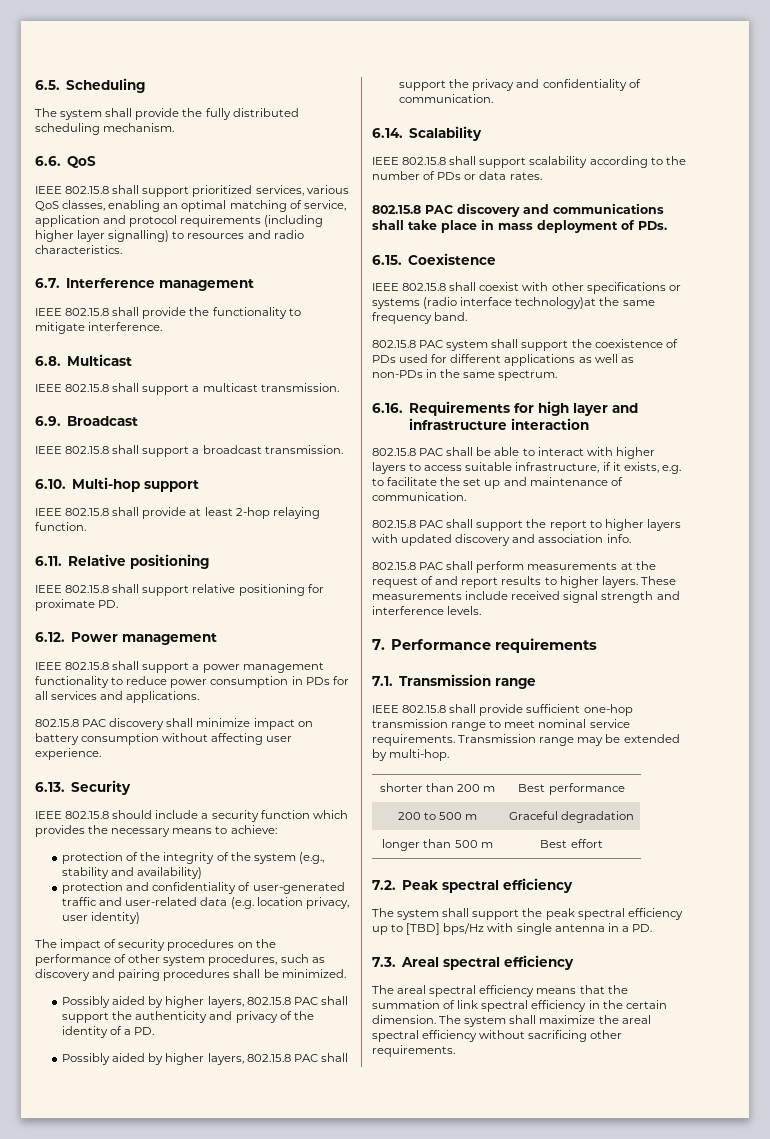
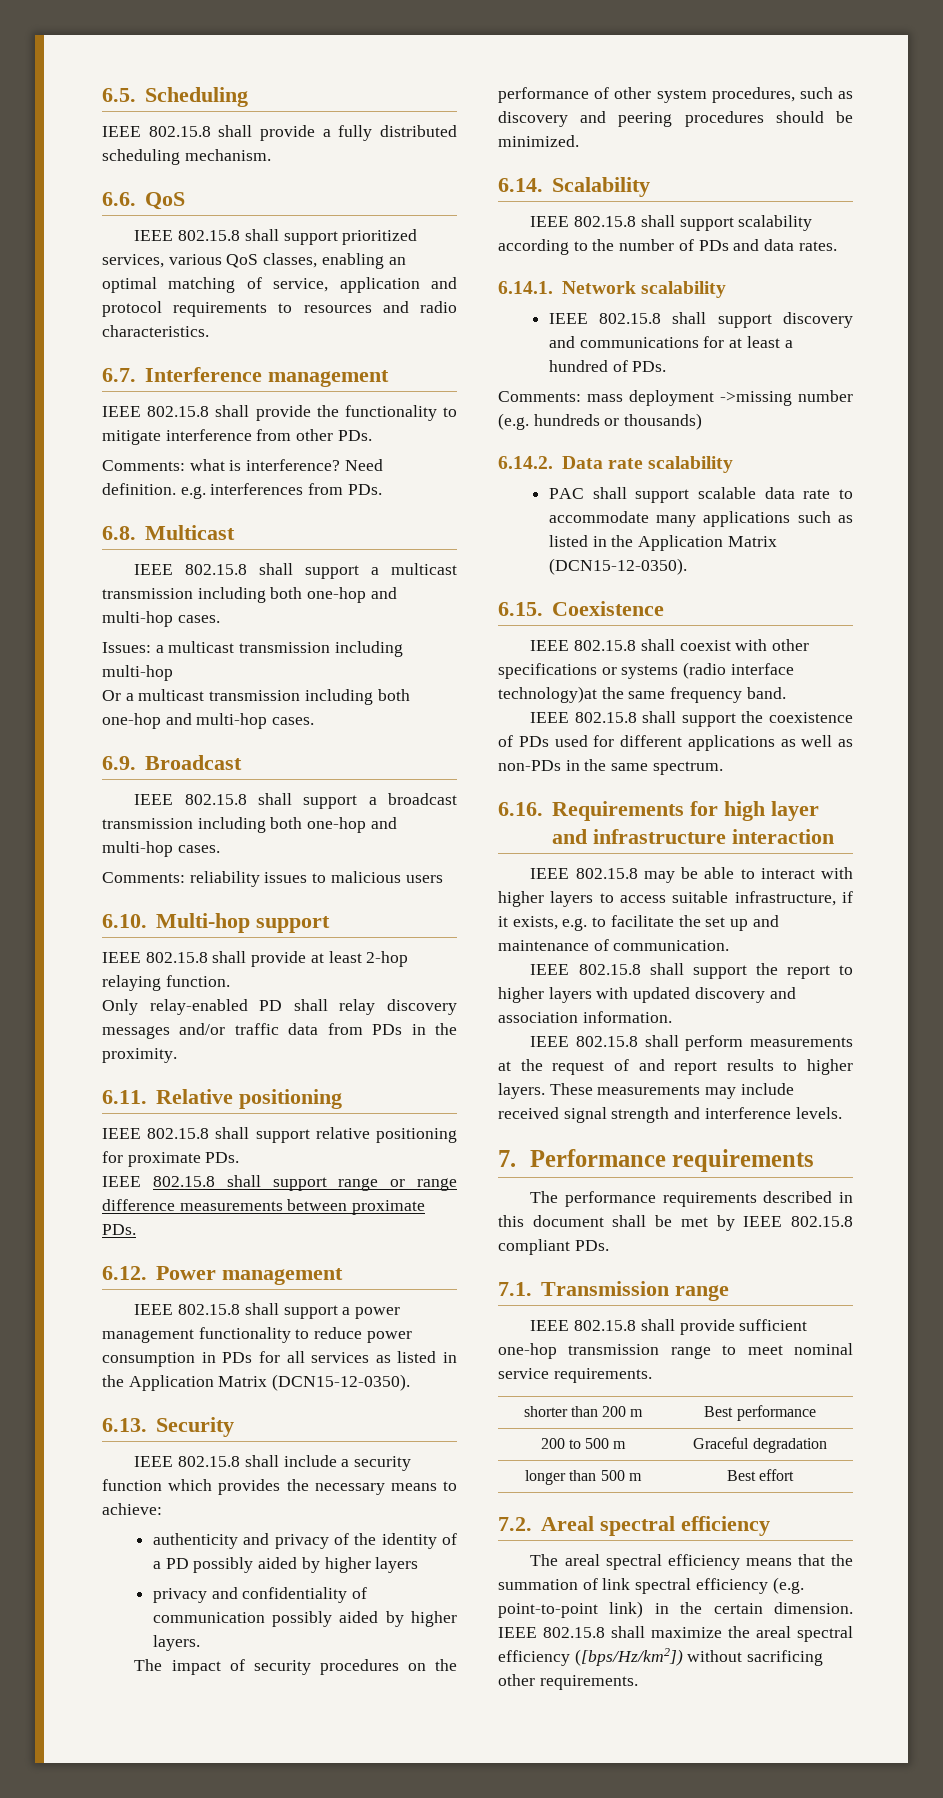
[35,108,203,120] The system shall provide the -> [102,125,331,141] IEEE 802.15.8 shall provide a
[264,215,324,227] [35,230,170,242] (including higher layer signalling) -> (268, 309) none
[88,322,163,331] interference. -> [165,429,372,441] [102,459,383,471] [102,483,382,499] interference from other PDs. // Comments: what is interference? Need definition. e.g. interferences from PDs.
[260,383,339,392] transmission. -> [102,587,397,603] [102,611,220,627] [102,641,403,657] [102,665,173,681] [102,689,410,705] [102,713,315,729] transmission including both one-hop and multi-hop cases. // Issues: a multicast transmission including multi-hop // Or a multicast transmission including both one-hop and multi-hop cases.
[264,445,343,454] transmission. -> [102,817,397,833] [102,841,220,857] [102,871,443,887] transmission including both one-hop and multi-hop cases. // Comments: reliability issues to malicious users
(86, 526) none -> [102,999,457,1015] [102,1023,458,1039] [102,1048,177,1063] // Only relay-enabled PD shall relay discovery messages and/or traffic data from PDs in the proximity.
[98,600,119,608] PD. -> [205,1152,240,1163] [102,1175,457,1191] [102,1199,426,1215] [102,1224,136,1235] PDs. // IEEE 802.15.8 shall support range or range difference measurements between proximate PDs.
[100,691,200,703] [35,718,313,730] [35,733,293,745] [35,748,101,760] and applications. // 802.15.8 PAC discovery shall minimize impact on battery consumption without affecting user experience. -> [375,1351,457,1363] [102,1374,411,1391] as listed in the Application Matrix (DCN15-12-0350).
[112,810,153,819] should -> [244,1455,279,1467] shall
[62,852,324,864] [62,867,203,879] [62,882,345,894] [62,897,349,909] [62,912,141,924] protection of the integrity of the system (e.g., stability and availability) // protection and confidentiality of user-generated traffic and user-related data (e.g. location privacy, user identity) -> [152,1533,457,1549] [152,1557,419,1573] [152,1587,368,1603] [152,1611,458,1627] [152,1635,200,1651] authenticity and privacy of the identity of a PD possibly aided by higher layers // privacy and confidentiality of communication possibly aided by higher layers.
[118,969,261,981] pairing procedures shall -> [618,111,824,127] peering procedures should
[62,996,348,1008] [62,1011,314,1023] [62,1026,155,1038] [62,1053,348,1065] [399,79,641,91] [399,94,494,103] // Possibly aided by higher layers, 802.15.8 PAC shall support the authenticity and privacy of the identity of a PD. // Possibly aided by higher layers, 802.15.8 PAC shall support the privacy and confidentiality of communication. -> (579, 141) none
[464,174,477,180] or -> [733,239,760,251] and
[372,203,664,217] [372,219,667,233] 802.15.8 PAC discovery and communications shall take place in mass deployment of PDs. -> [498,281,727,298] [548,312,853,328] [548,336,793,348] [548,360,667,372] [498,390,853,406] [498,413,703,430] [498,456,734,473] [548,487,853,503] [548,511,853,527] [548,535,777,551] [548,558,687,575] 6.14.1. Network scalability // IEEE 802.15.8 shall support discovery and communications for at least a hundred of PDs. // Comments: mass deployment ->missing number (e.g. hundreds or thousands) // 6.14.2. Data rate scalability // PAC shall support scalable data rate to accommodate many applications such as listed in the Application Matrix (DCN15-12-0350).
[372,340,489,351] 802.15.8 PAC system -> [530,712,637,723] IEEE 802.15.8
[372,447,474,456] 802.15.8 PAC shall -> [530,868,675,883] IEEE 802.15.8 may
[372,520,444,528] 802.15.8 PAC -> [530,964,641,975] IEEE 802.15.8
[606,534,631,543] [372,562,444,570] info. // 802.15.8 PAC -> [582,1011,672,1023] [530,1036,639,1047] information. // IEEE 802.15.8
(462, 596) none -> [705,1087,737,1099] may
(597, 645) none -> [530,1191,853,1207] [498,1215,853,1231] [498,1239,609,1255] // The performance requirements described in this document shall be met by IEEE 802.15.8 compliant PDs.
[458,734,680,746] [372,749,450,761] Transmission range may be extended by multi-hop. -> (652, 1375) none
[401,878,573,893] [372,908,683,920] [372,923,652,935] [372,957,396,967] Peak spectral efficiency // The system shall support the peak spectral efficiency up to [TBD] bps/Hz with single antenna in a PD. // 7.3. -> (532, 1524) none
(587, 1006) none -> [772,1577,804,1594] [498,1601,644,1618] (e.g. point-to-point link)
[439,1015,507,1027] The system -> [498,1627,605,1638] IEEE 802.15.8
(478, 1036) none -> [574,1648,683,1666] ([bps/Hz/km2])

